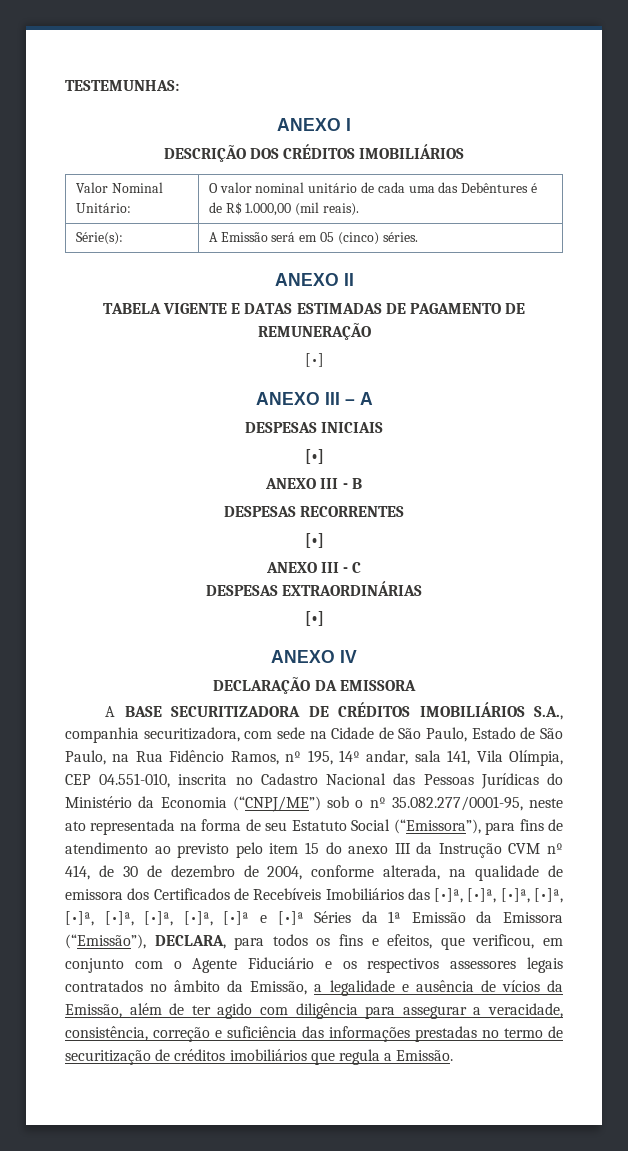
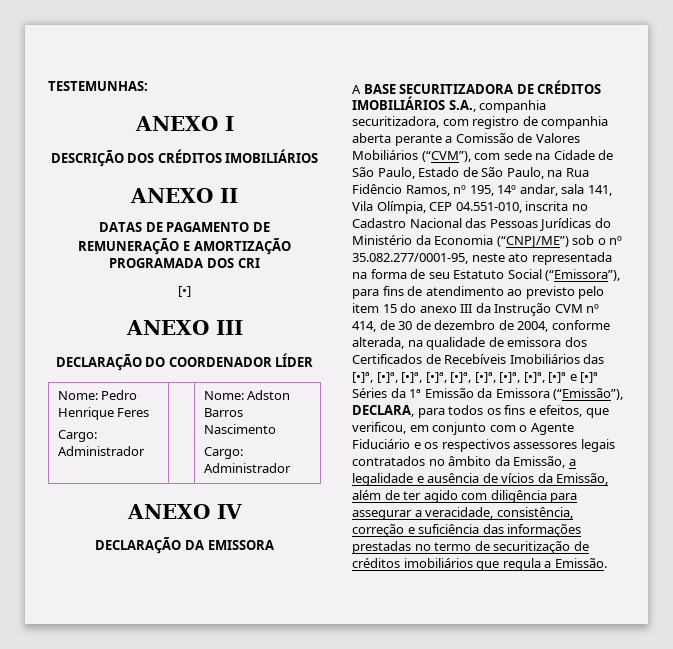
[75,182,163,193] [75,203,131,213] [208,182,537,193] [208,202,360,216] [75,232,123,245] [208,232,418,245] [274,273,354,286] [102,303,526,314] [257,323,371,340] [304,353,324,367] [255,392,373,405] [244,422,384,433] [304,449,324,464] [265,478,362,489] [223,506,405,517] [304,533,324,548] [265,562,362,573] [205,581,423,596] [304,611,324,626] // Valor Nominal Unitário: | O valor nominal unitário de cada uma das Debêntures é de R$ 1.000,00 (mil reais). // Série(s): | A Emissão será em 05 (cinco) séries. // ANEXO II // TABELA VIGENTE E DATAS ESTIMADAS DE PAGAMENTO DE REMUNERAÇÃO // [•] // ANEXO III – A // DESPESAS INICIAIS // [•] // ANEXO III - B // DESPESAS RECORRENTES // [•] // ANEXO III - C // DESPESAS EXTRAORDINÁRIAS // [•] -> [130,188,238,203] [99,222,270,232] [78,238,291,255] [109,258,260,268] [178,286,191,297] [125,320,243,335] [55,353,314,371] [57,390,138,400] [57,407,150,420] [57,430,97,442] [57,446,145,456] [203,390,291,400] [203,408,243,417] [203,424,276,434] [203,447,243,459] [203,463,291,473] // ANEXO II // DATAS DE PAGAMENTO DE REMUNERAÇÃO E AMORTIZAÇÃO PROGRAMADA DOS CRI // [•] // ANEXO III // DECLARAÇÃO DO COORDENADOR LÍDER // Nome: Pedro Henrique Feres // Cargo: Administrador | | Nome: Adston Barros Nascimento // Cargo: Administrador
(273, 735) none -> [472,116,609,129] [352,133,580,146] [352,150,501,162] registro de companhia aberta perante a Comissão de Valores Mobiliários (“CVM”), com

